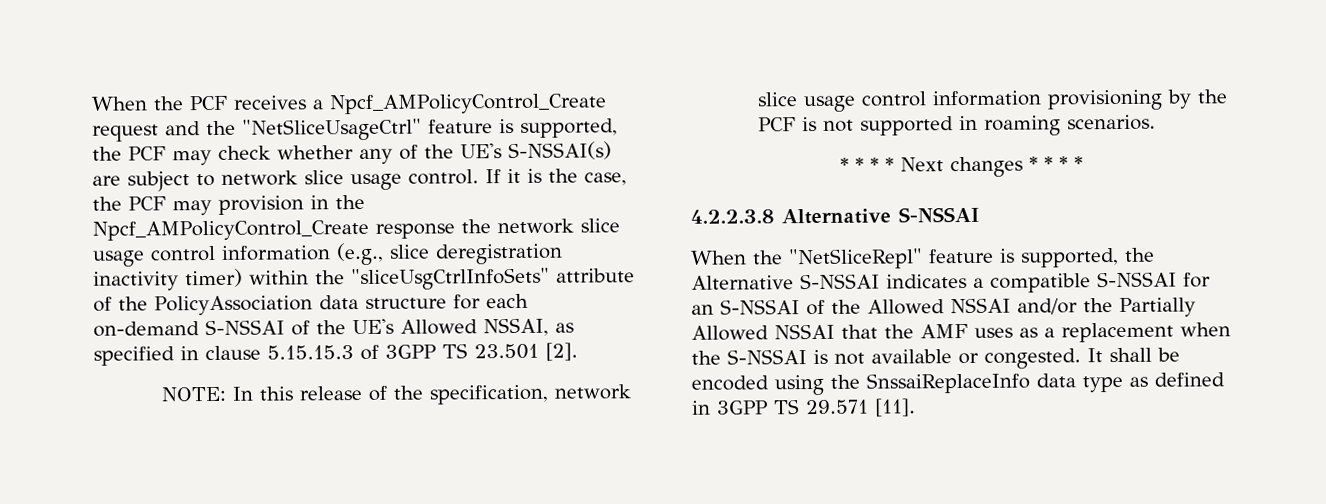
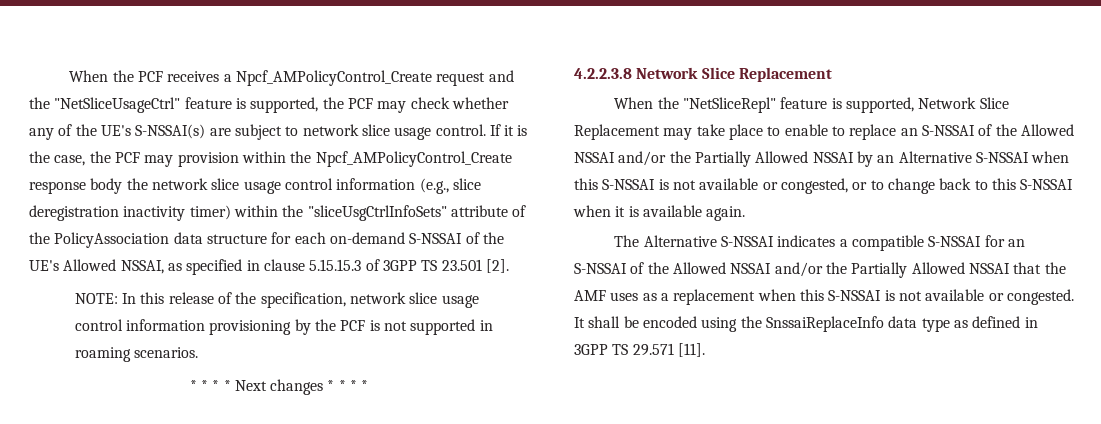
[310,195,329,210] in -> [241,151,286,163] within
(455, 231) none -> [90,178,123,194] body
[781,206,980,225] Alternative S-NSSAI -> [636,67,832,82] Network Slice Replacement
[1124,247,1155,262] the -> [918,97,1009,109] [574,124,1074,140] [574,151,1070,167] [574,178,1074,194] [573,205,746,221] [614,235,640,247] Network Slice Replacement may take place to enable to replace an S-NSSAI of the Allowed NSSAI and/or the Partially Allowed NSSAI by an Alternative S-NSSAI when this S-NSSAI is not available or congested, or to change back to this S-NSSAI when it is available again. // The
[691,350,721,365] the -> [799,289,824,301] this

